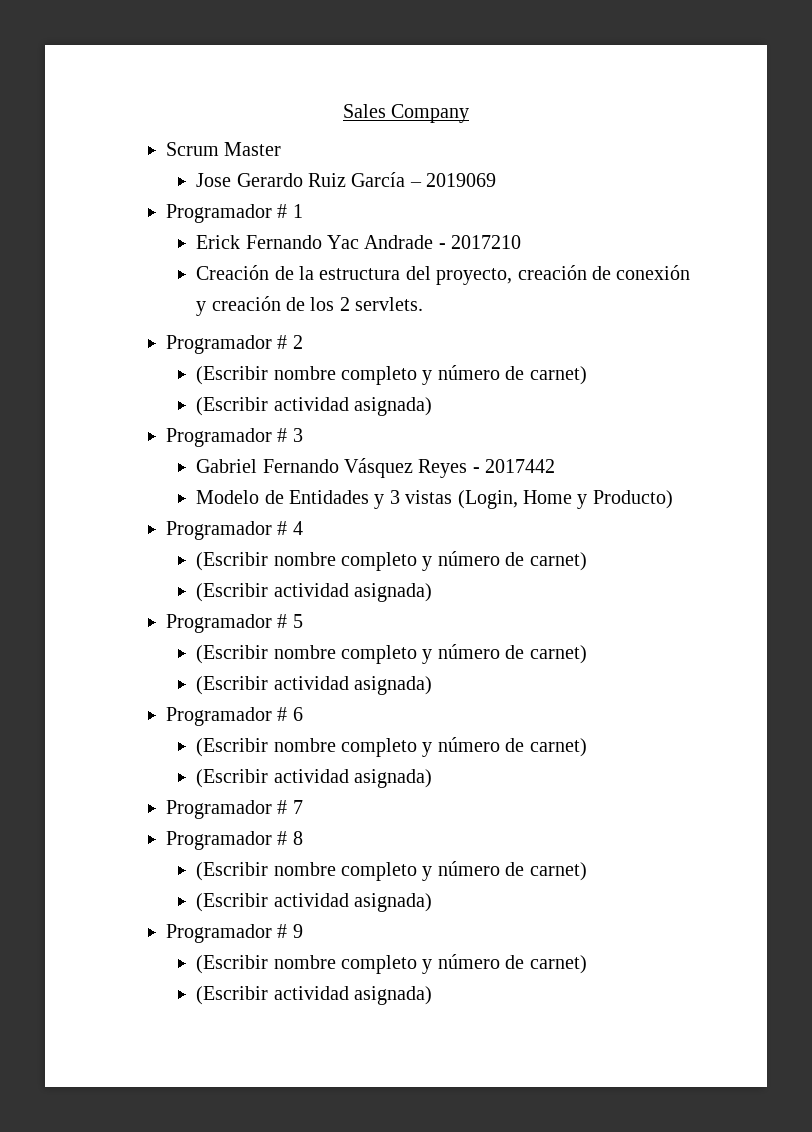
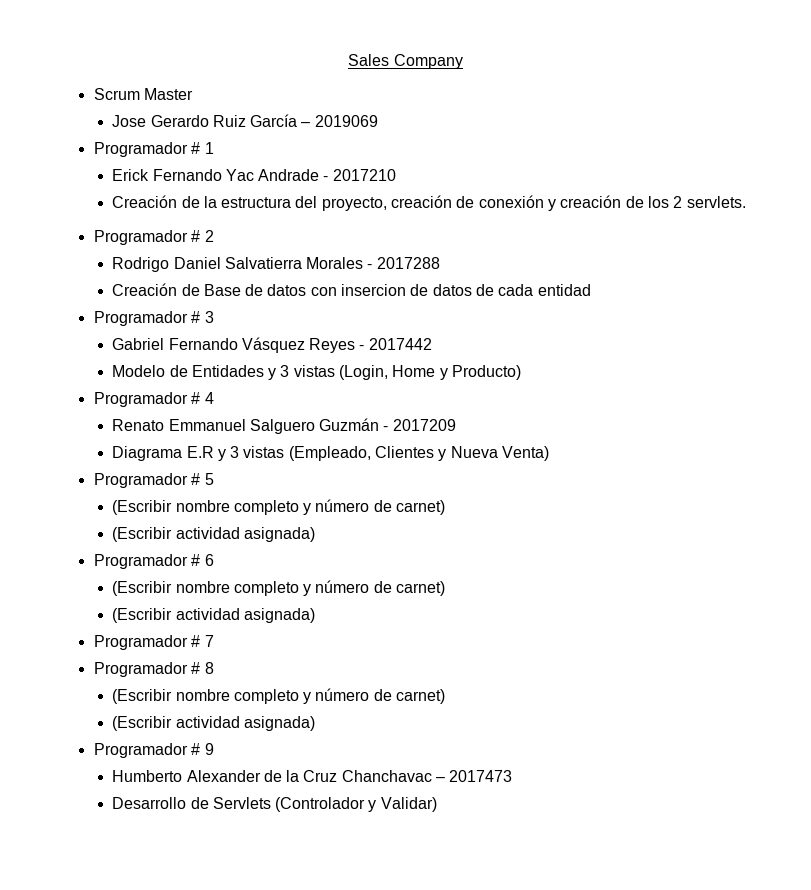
[196,365,587,385] [196,397,432,416] (Escribir nombre completo y número de carnet) // (Escribir actividad asignada) -> [112,257,440,272] [112,283,591,296] Rodrigo Daniel Salvatierra Morales - 2017288 // Creación de Base de datos con insercion de datos de cada entidad
[196,551,587,571] [196,583,432,602] (Escribir nombre completo y número de carnet) // (Escribir actividad asignada) -> [112,418,456,434] [112,446,550,461] Renato Emmanuel Salguero Guzmán - 2017209 // Diagrama E.R y 3 vistas (Empleado, Clientes y Nueva Venta)
[196,954,587,974] [196,986,432,1005] (Escribir nombre completo y número de carnet) // (Escribir actividad asignada) -> [112,770,513,782] [112,797,437,812] Humberto Alexander de la Cruz Chanchavac – 2017473 // Desarrollo de Servlets (Controlador y Validar)

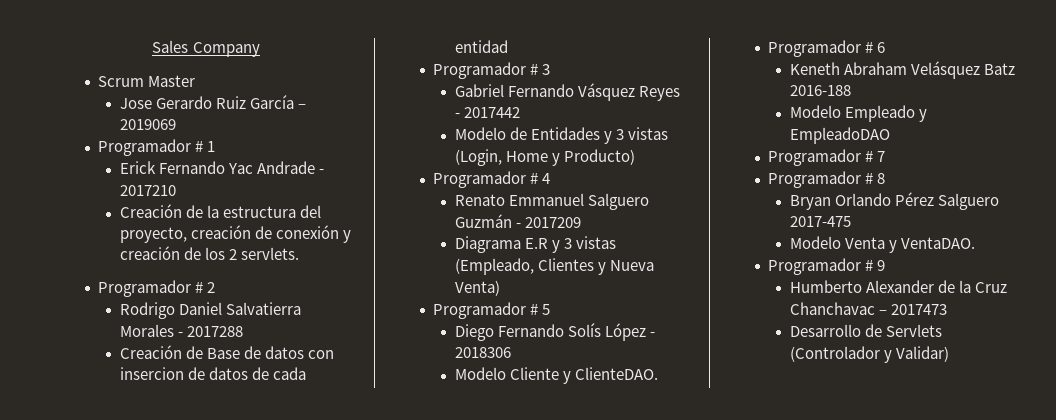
[112,499,446,515] [112,527,315,542] [93,554,214,569] [112,580,446,596] [112,608,315,623] (Escribir nombre completo y número de carnet) // (Escribir actividad asignada) // Programador # 6 // (Escribir nombre completo y número de carnet) // (Escribir actividad asignada) -> [454,323,655,341] [454,347,511,358] [454,367,658,384] [768,40,886,57] [789,61,1015,79] [789,85,851,96] [789,105,927,122] [789,127,890,144] Diego Fernando Solís López - 2018306 // Modelo Cliente y ClienteDAO. // Programador # 6 // Keneth Abraham Velásquez Batz 2016-188 // Modelo Empleado y EmpleadoDAO
[112,688,446,704] [112,716,315,731] (Escribir nombre completo y número de carnet) // (Escribir actividad asignada) -> [789,192,999,210] [789,216,851,227] [789,236,975,253] Bryan Orlando Pérez Salguero 2017-475 // Modelo Venta y VentaDAO.

